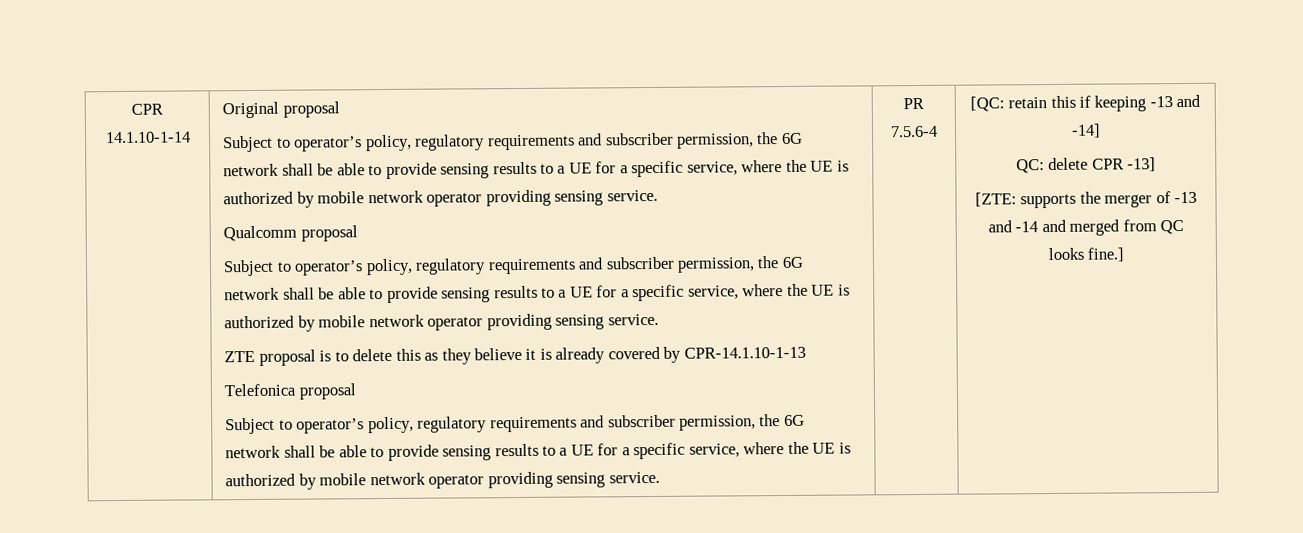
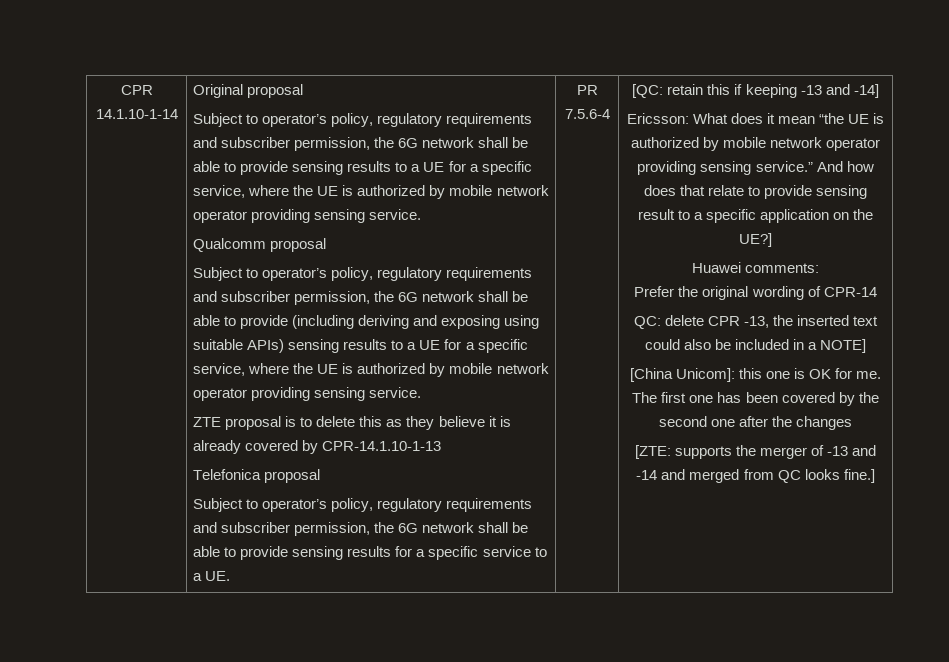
(438, 294) none -> [292,315,540,329] [193,339,285,353] (including deriving and exposing using suitable APIs)
[541,441,851,460] [225,471,660,490] to a UE for a specific service, where the UE is authorized by mobile network operator providing sensing service. -> [395,546,547,560] [193,571,231,581] for a specific service to a UE.
[1015,157,1157,174] QC: delete CPR -13] -> [626,113,885,124] [630,137,881,151] [637,161,874,175] [643,185,868,199] [637,209,874,223] [739,233,772,247] [691,262,820,273] [634,286,877,300] [633,315,879,329] [644,339,867,353] [629,368,882,382] [632,392,879,406] [658,416,853,430] Ericsson: What does it mean “the UE is authorized by mobile network operator providing sensing service.” And how does that relate to provide sensing result to a specific application on the UE?] // Huawei comments: // Prefer the original wording of CPR-14 // QC: delete CPR -13, the inserted text could also be included in a NOTE] // [China Unicom]: this one is OK for me. The first one has been covered by the second one after the changes

